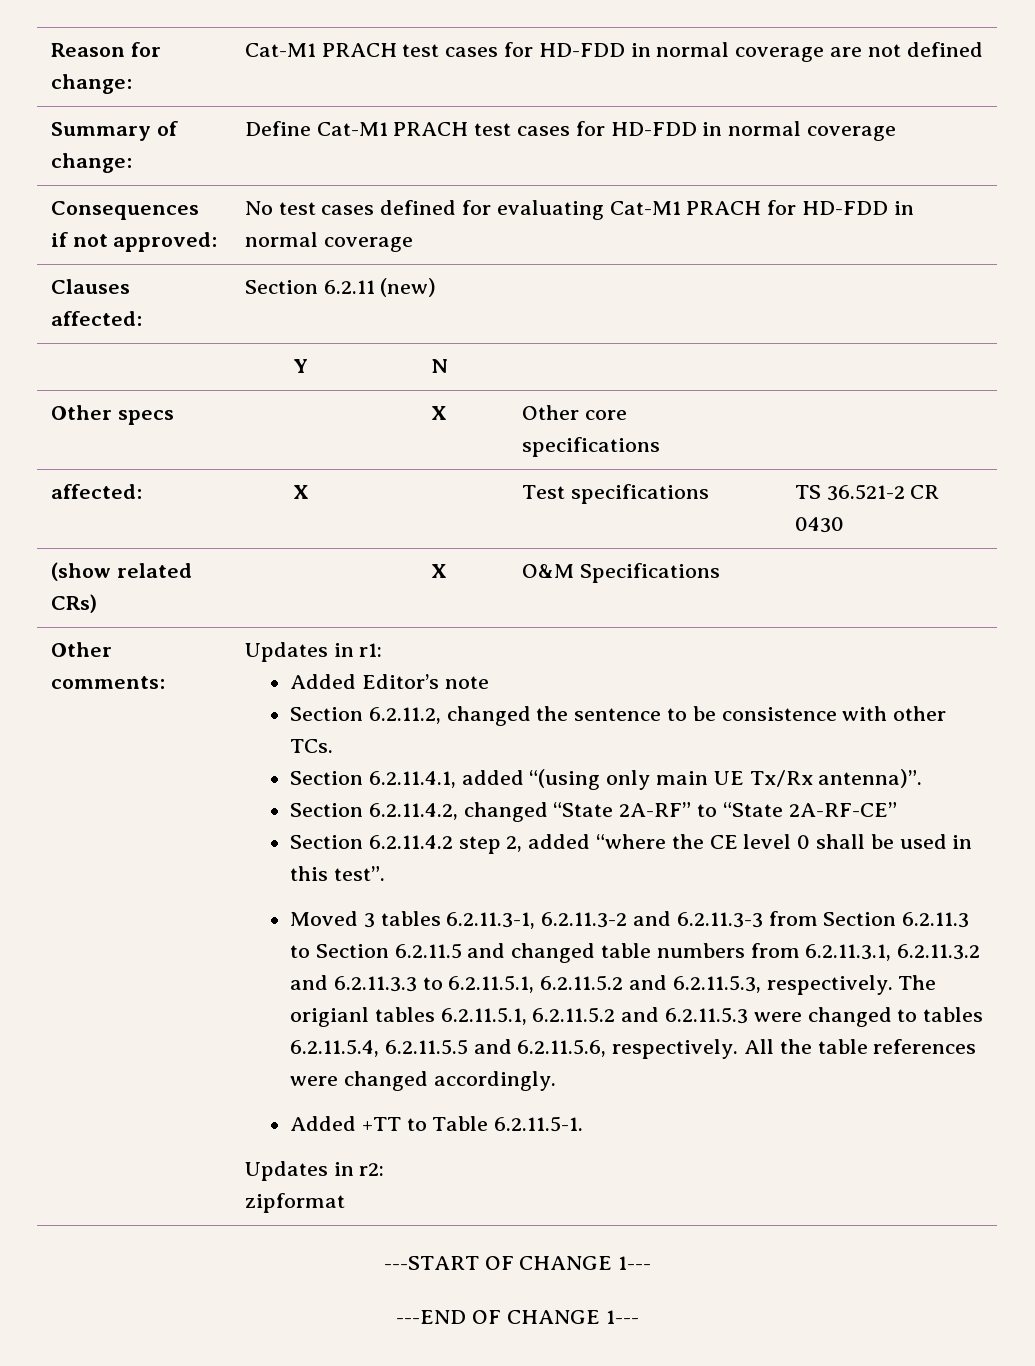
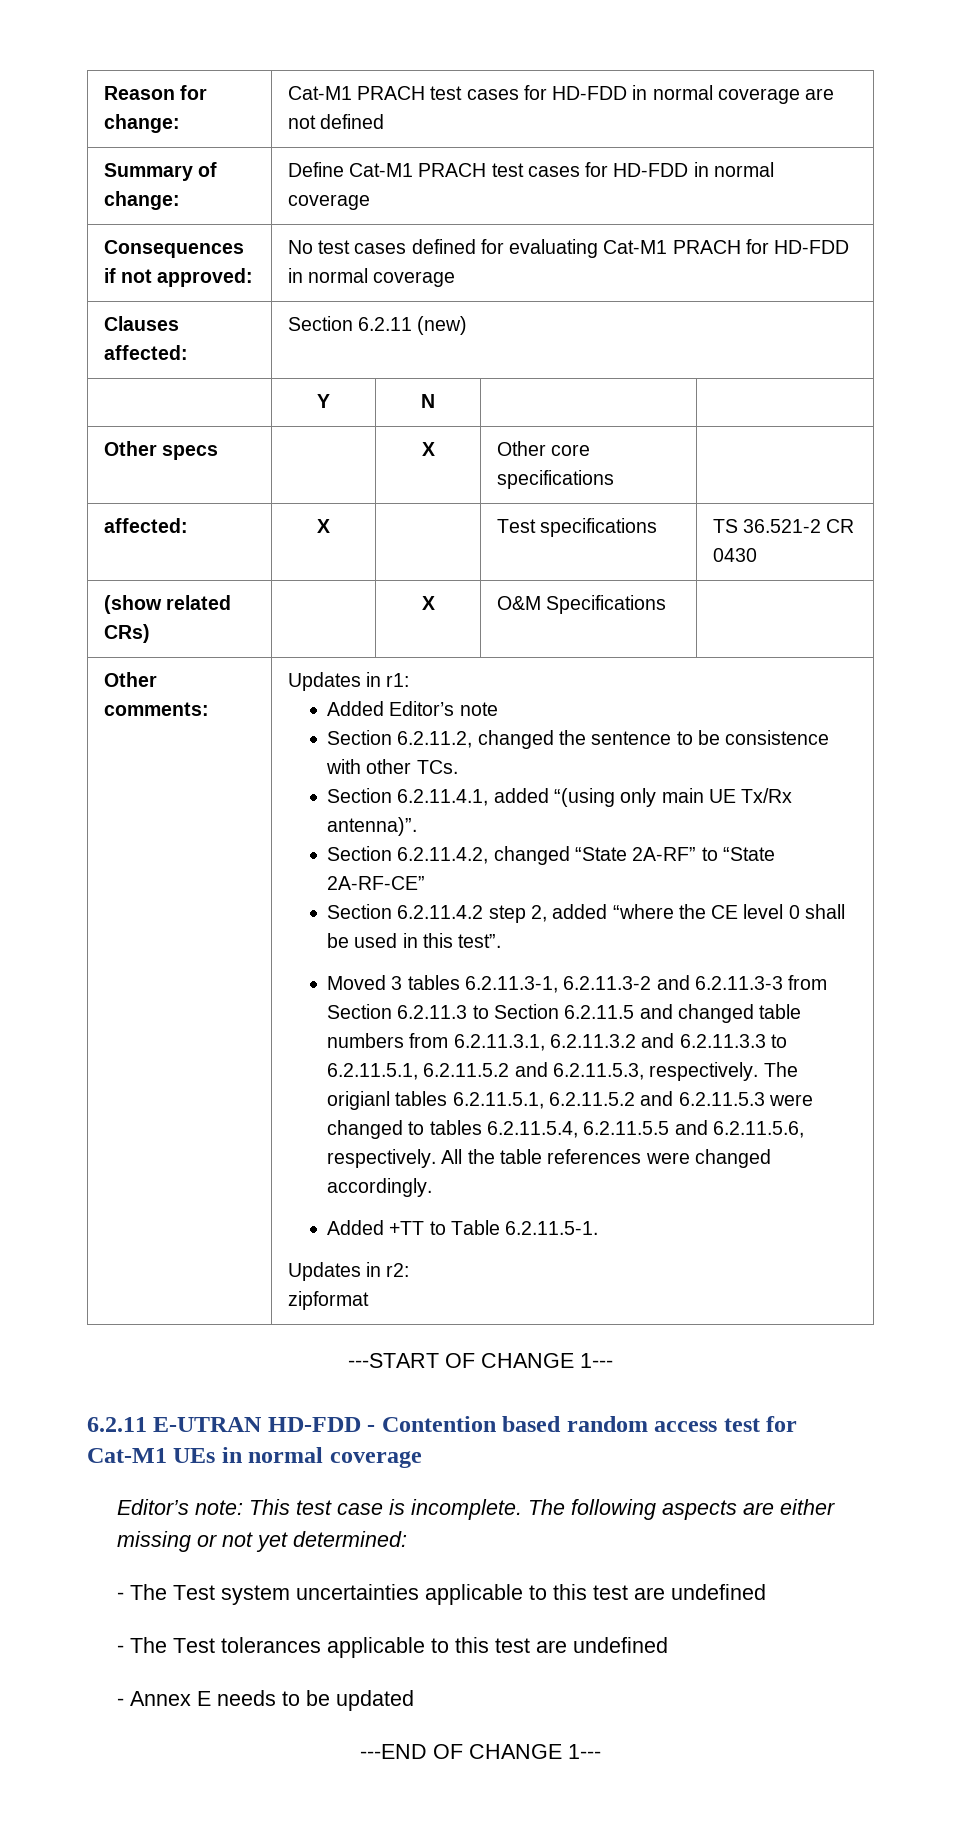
(652, 1263) none -> [87,1416,798,1432] [87,1447,422,1468] [116,1499,835,1520] [116,1531,407,1552] [116,1584,766,1605] [116,1637,668,1658] [116,1690,414,1711] // 6.2.11 E-UTRAN HD-FDD - Contention based random access test for Cat-M1 UEs in normal coverage // Editor’s note: This test case is incomplete. The following aspects are either missing or not yet determined: // - The Test system uncertainties applicable to this test are undefined // - The Test tolerances applicable to this test are undefined // - Annex E needs to be updated

